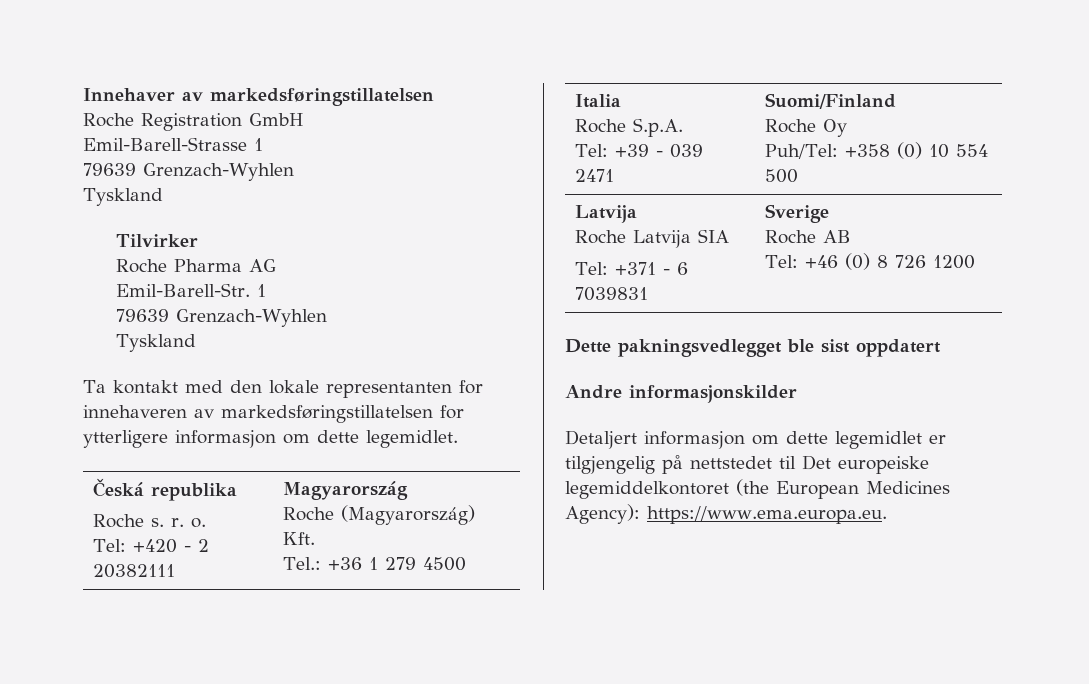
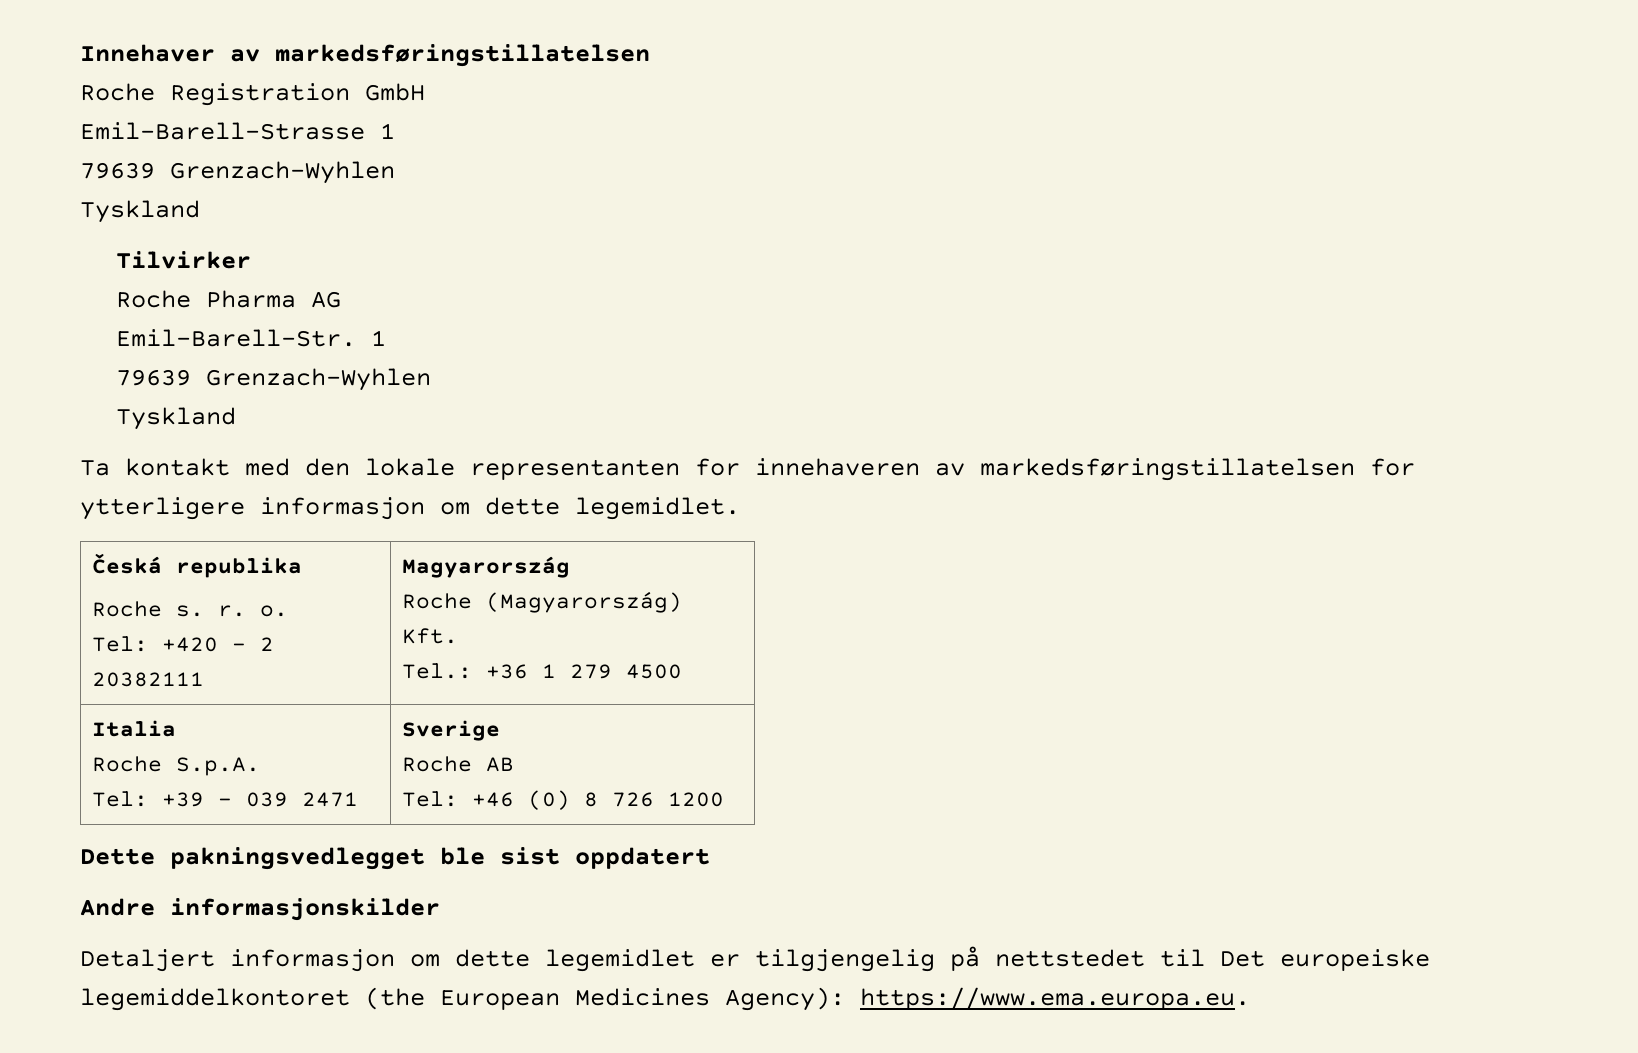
[764,93,896,109] [764,119,847,137] [764,142,988,159] [764,169,798,183] [574,205,637,223] [574,229,729,248] [574,262,688,275] [574,287,648,301] | Suomi/Finland // Roche Oy // Puh/Tel: +358 (0) 10 554 500 // Latvija // Roche Latvija SIA // Tel: +371 - 6 7039831 -> (359, 799) none

